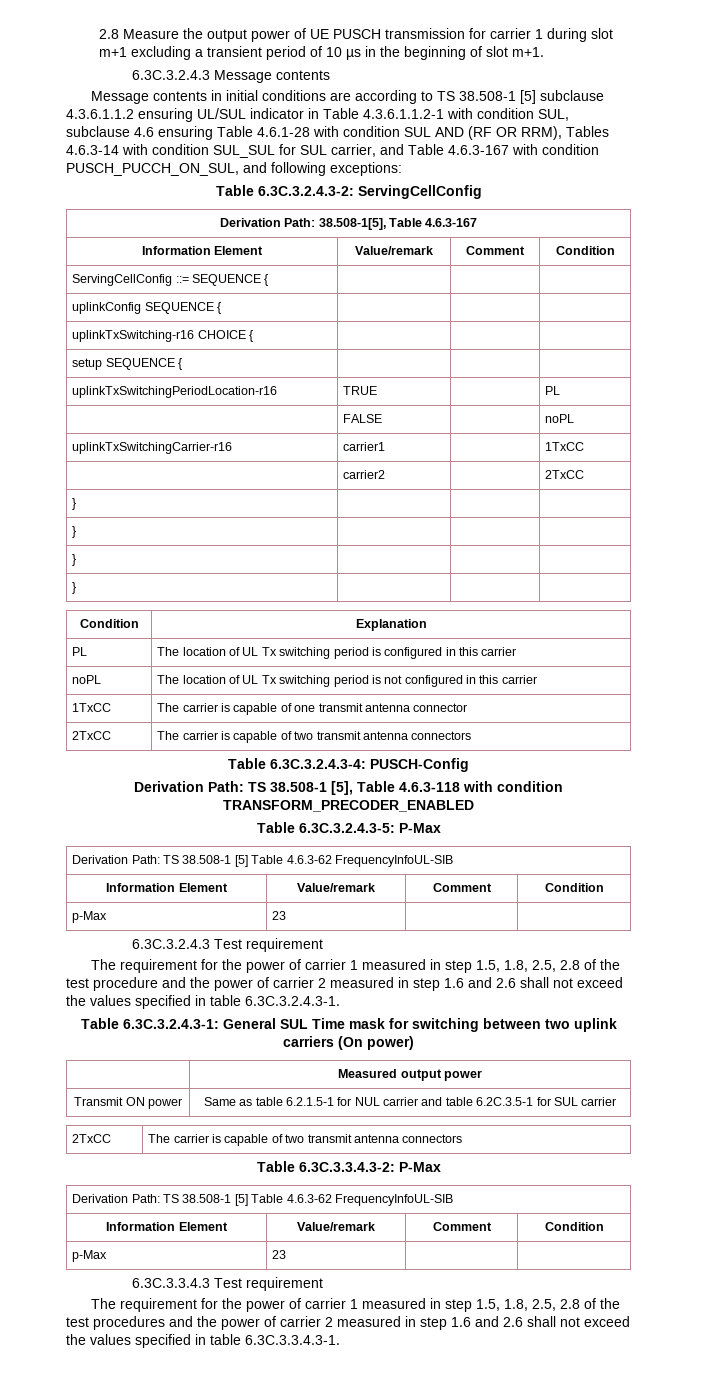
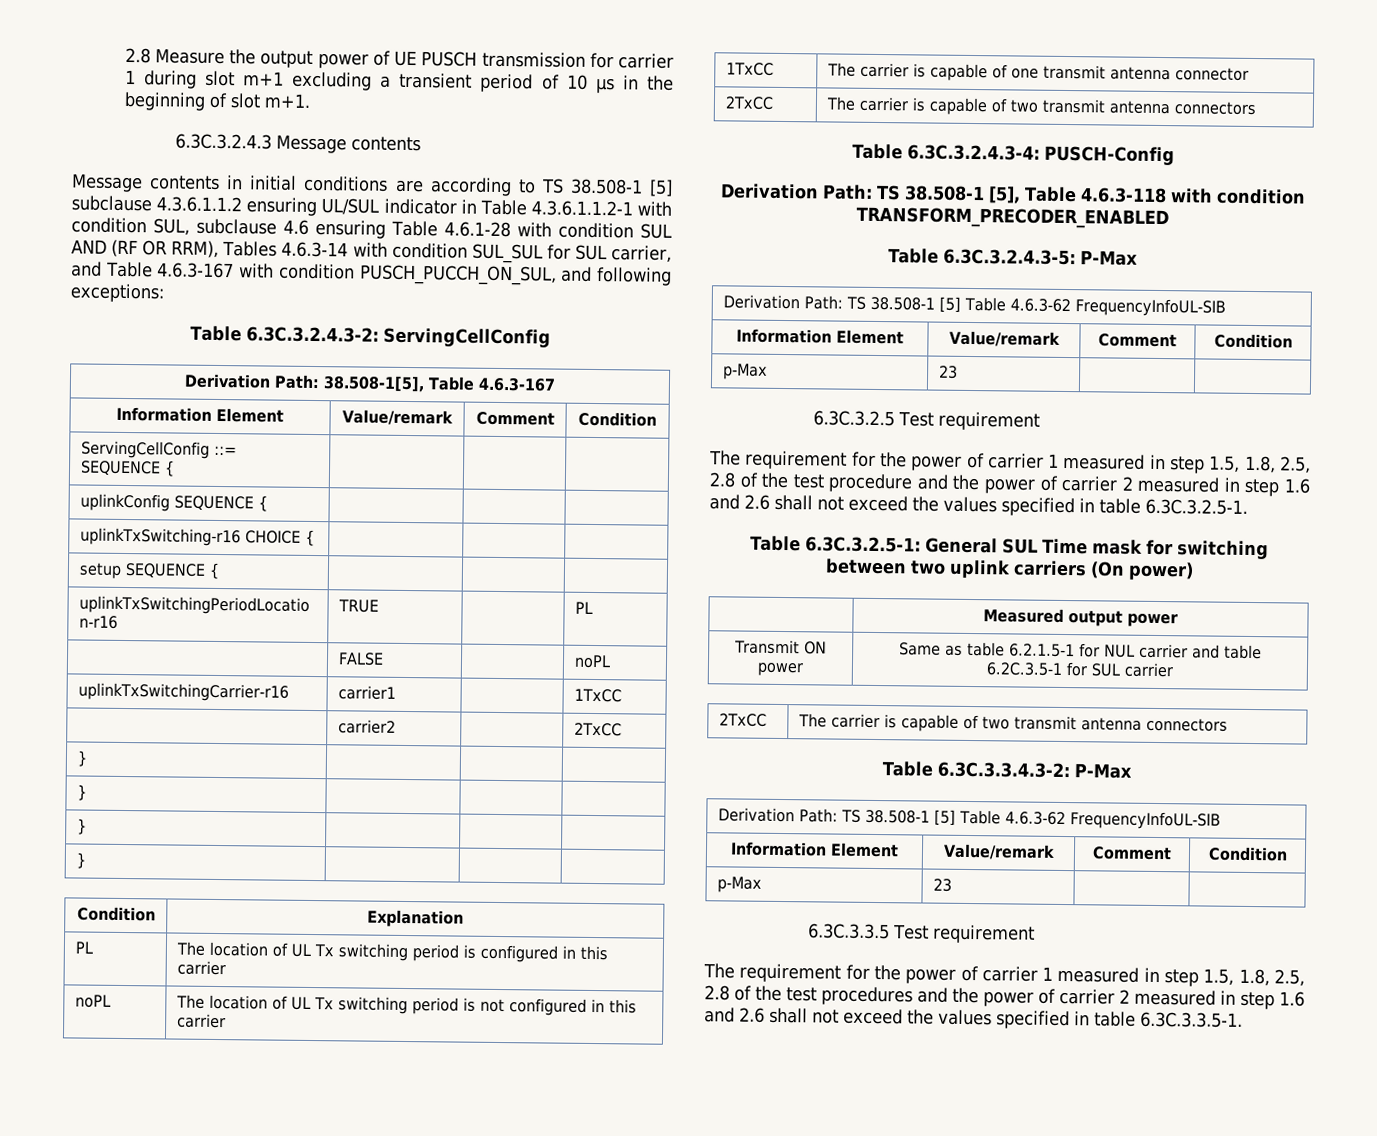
[132,939,211,949] 6.3C.3.2.4.3 -> [813,410,896,427] 6.3C.3.2.5
[245,996,340,1006] [80,1018,219,1029] 6.3C.3.2.4.3-1. // Table 6.3C.3.2.4.3-1: -> [1145,498,1248,515] [749,535,922,553] 6.3C.3.2.5-1. // Table 6.3C.3.2.5-1:
[132,1278,211,1288] 6.3C.3.3.4.3 -> [808,923,891,940] 6.3C.3.3.5
[245,1335,340,1345] 6.3C.3.3.4.3-1. -> [1140,1011,1243,1028] 6.3C.3.3.5-1.

